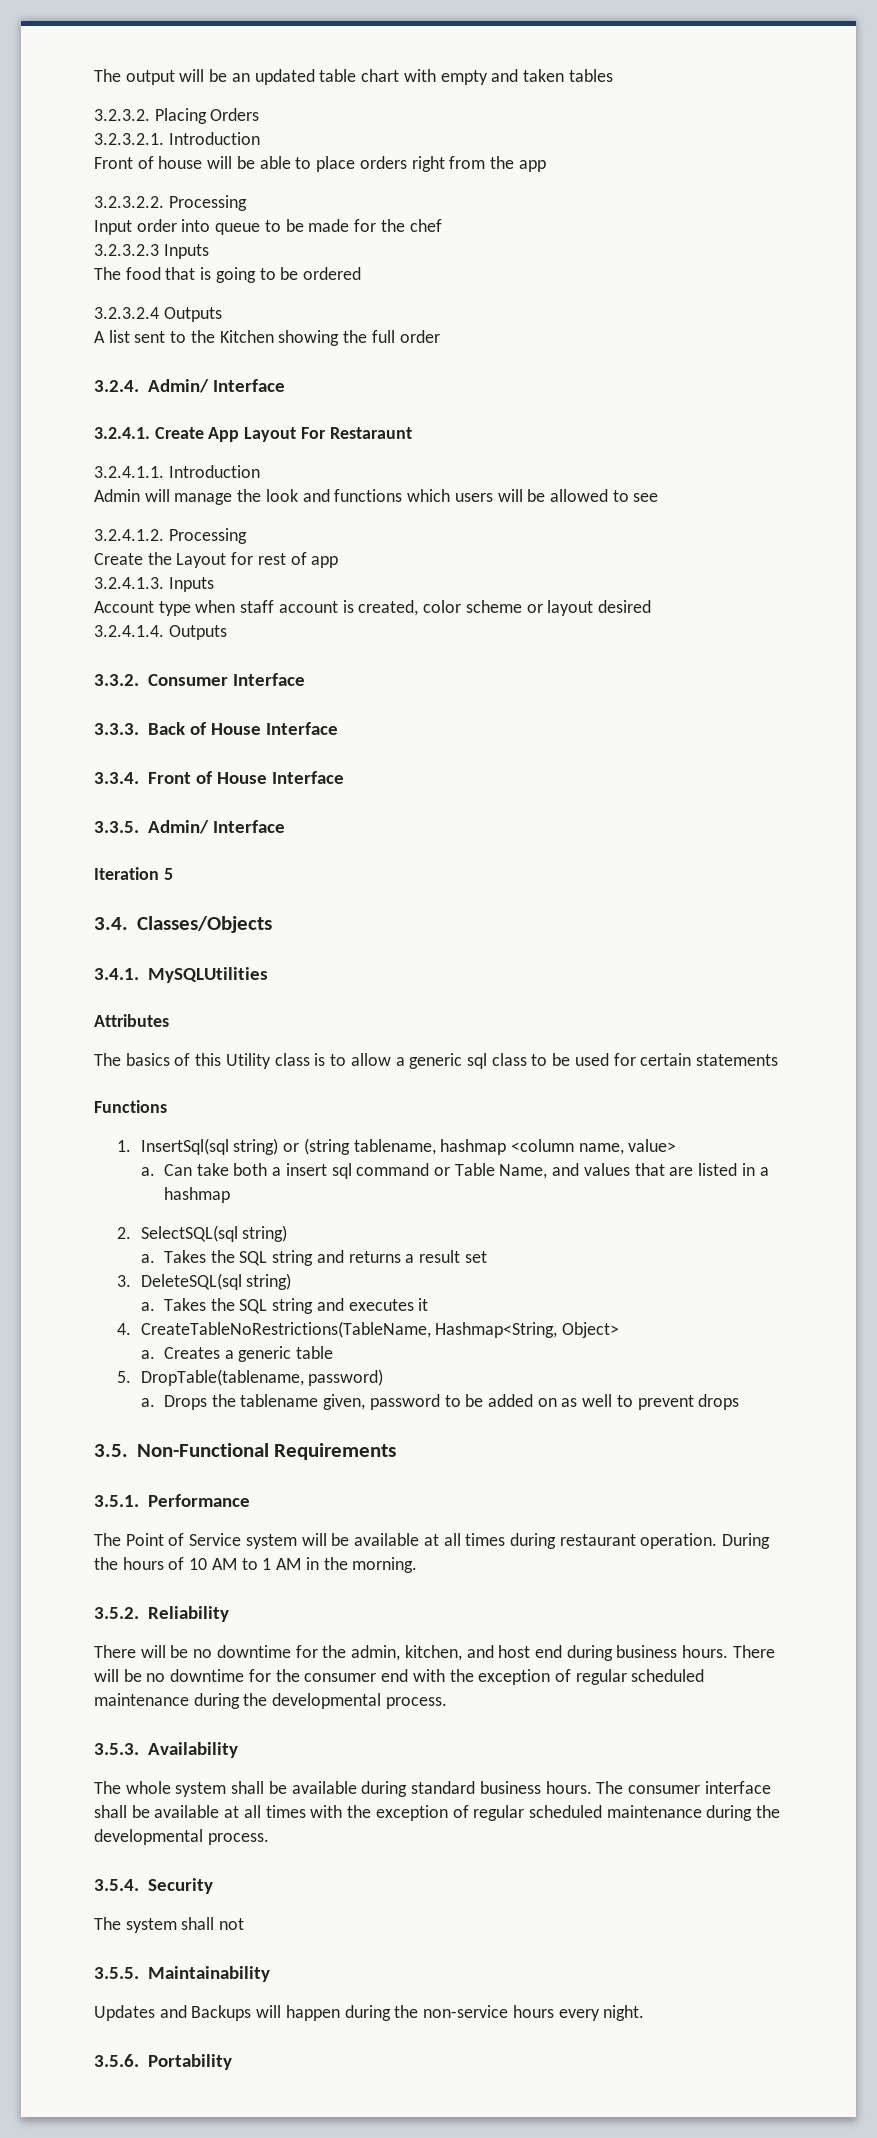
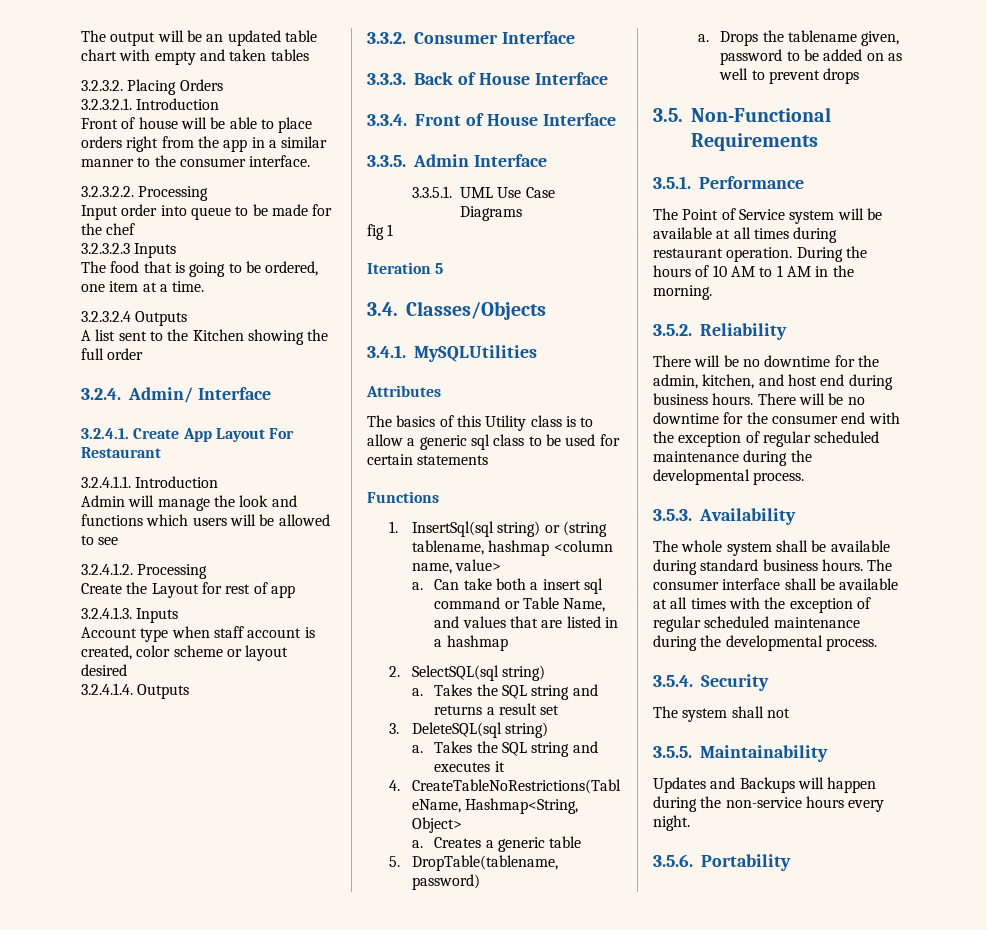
(546, 166) none -> [251,136,328,148] [81,155,311,167] in a similar manner to the consumer interface.
[303,267,362,280] ordered -> [265,261,319,276] [81,281,205,292] ordered, one item at a time.
[329,427,412,439] Restaraunt -> [81,447,161,458] Restaurant
[147,820,285,834] Admin/ Interface -> [413,154,547,167] [411,186,555,198] [459,206,522,221] [367,224,394,240] Admin Interface // 3.3.5.1. UML Use Case Diagrams // fig 1

